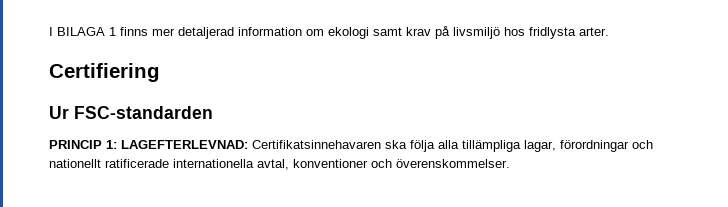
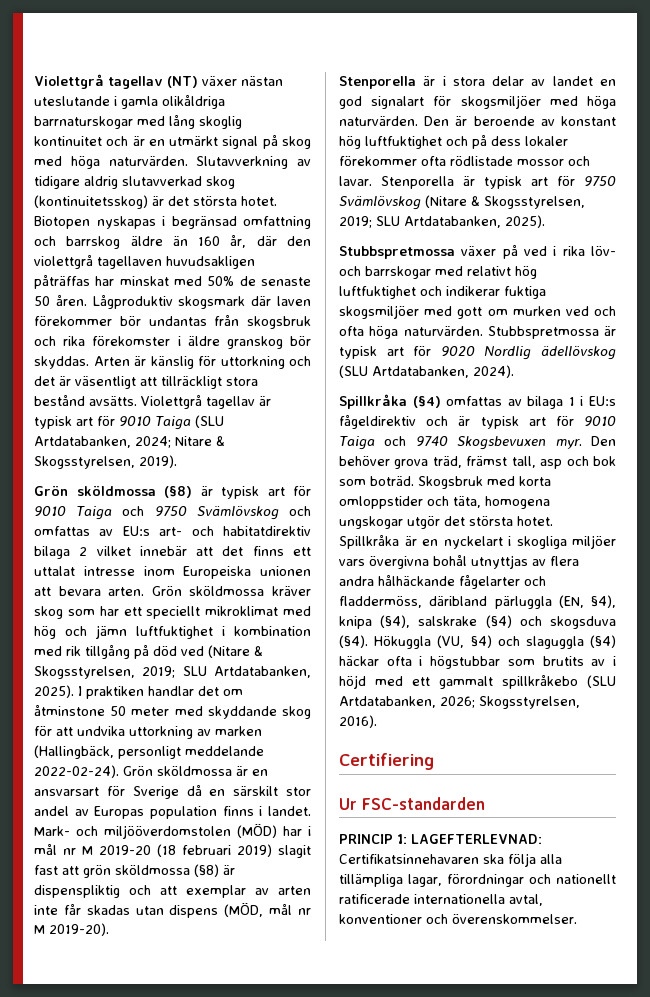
[49,26,609,39] I BILAGA 1 finns mer detaljerad information om ekologi samt krav på livsmiljö hos fridlysta arter. -> [34,74,283,89] [34,94,225,109] [34,114,242,129] [34,134,311,149] [34,155,311,169] [34,176,235,189] [34,195,277,209] [34,216,311,229] [34,234,311,249] [34,254,255,269] [34,274,312,289] [34,294,311,309] [34,314,311,329] [34,335,311,349] [34,355,311,369] [34,376,258,389] [34,394,271,409] [34,415,224,430] [34,436,225,448] [34,455,177,469] [34,485,311,499] [34,505,311,520] [34,526,311,536] [34,546,311,559] [34,566,311,579] [34,585,311,596] [34,606,311,619] [34,625,311,639] [34,644,263,659] [34,666,311,679] [34,685,243,699] [34,704,311,719] [34,725,262,739] [34,745,264,759] [34,765,268,778] [34,784,311,799] [34,806,311,819] [34,823,311,839] [34,843,311,858] [34,864,235,878] [34,885,311,898] [34,902,311,918] [34,923,109,936] [339,76,616,89] [339,95,616,109] [339,116,616,126] [339,134,568,149] [339,155,590,166] [339,175,616,189] [339,195,585,210] [339,215,545,228] [339,244,616,259] [339,265,537,279] [339,286,546,299] [339,305,616,319] [339,325,616,339] [339,345,616,360] [339,365,514,378] [339,394,616,409] [339,414,616,429] [339,436,616,450] [339,455,616,469] [339,476,551,489] [339,496,550,509] [339,515,553,529] [339,534,616,549] [339,554,579,569] [339,574,546,589] [339,595,616,609] [339,615,616,629] [339,635,616,649] [339,655,616,669] [339,674,616,689] [339,696,580,709] [339,715,377,728] Violettgrå tagellav (NT) växer nästan uteslutande i gamla olikåldriga barrnaturskogar med lång skoglig kontinuitet och är en utmärkt signal på skog med höga naturvärden. Slutavverkning av tidigare aldrig slutavverkad skog (kontinuitetsskog) är det största hotet. Biotopen nyskapas i begränsad omfattning och barrskog äldre än 160 år, där den violettgrå tagellaven huvudsakligen påträffas har minskat med 50% de senaste 50 åren. Lågproduktiv skogsmark där laven förekommer bör undantas från skogsbruk och rika förekomster i äldre granskog bör skyddas. Arten är känslig för uttorkning och det är väsentligt att tillräckligt stora bestånd avsätts. Violettgrå tagellav är typisk art för 9010 Taiga (SLU Artdatabanken, 2024; Nitare & Skogsstyrelsen, 2019). // Grön sköldmossa (§8) är typisk art för 9010 Taiga och 9750 Svämlövskog och omfattas av EU:s art- och habitatdirektiv bilaga 2 vilket innebär att det finns ett uttalat intresse inom Europeiska unionen att bevara arten. Grön sköldmossa kräver skog som har ett speciellt mikroklimat med hög och jämn luftfuktighet i kombination med rik tillgång på död ved (Nitare & Skogsstyrelsen, 2019; SLU Artdatabanken, 2025). I praktiken handlar det om åtminstone 50 meter med skyddande skog för att undvika uttorkning av marken (Hallingbäck, personligt meddelande 2022-02-24). Grön sköldmossa är en ansvarsart för Sverige då en särskilt stor andel av Europas population finns i landet. Mark- och miljööverdomstolen (MÖD) har i mål nr M 2019-20 (18 februari 2019) slagit fast att grön sköldmossa (§8) är dispenspliktig och att exemplar av arten inte får skadas utan dispens (MÖD, mål nr M 2019-20). // Stenporella är i stora delar av landet en god signalart för skogsmiljöer med höga naturvärden. Den är beroende av konstant hög luftfuktighet och på dess lokaler förekommer ofta rödlistade mossor och lavar. Stenporella är typisk art för 9750 Svämlövskog (Nitare & Skogsstyrelsen, 2019; SLU Artdatabanken, 2025). // Stubbspretmossa växer på ved i rika löv- och barrskogar med relativt hög luftfuktighet och indikerar fuktiga skogsmiljöer med gott om murken ved och ofta höga naturvärden. Stubbspretmossa är typisk art för 9020 Nordlig ädellövskog (SLU Artdatabanken, 2024). // Spillkråka (§4) omfattas av bilaga 1 i EU:s fågeldirektiv och är typisk art för 9010 Taiga och 9740 Skogsbevuxen myr. Den behöver grova träd, främst tall, asp och bok som boträd. Skogsbruk med korta omloppstider och täta, homogena ungskogar utgör det största hotet. Spillkråka är en nyckelart i skogliga miljöer vars övergivna bohål utnyttjas av flera andra hålhäckande fågelarter och fladdermöss, däribland pärluggla (EN, §4), knipa (§4), salskrake (§4) och skogsduva (§4). Hökuggla (VU, §4) och slaguggla (§4) häckar ofta i högstubbar som brutits av i höjd med ett gammalt spillkråkebo (SLU Artdatabanken, 2026; Skogsstyrelsen, 2016).

